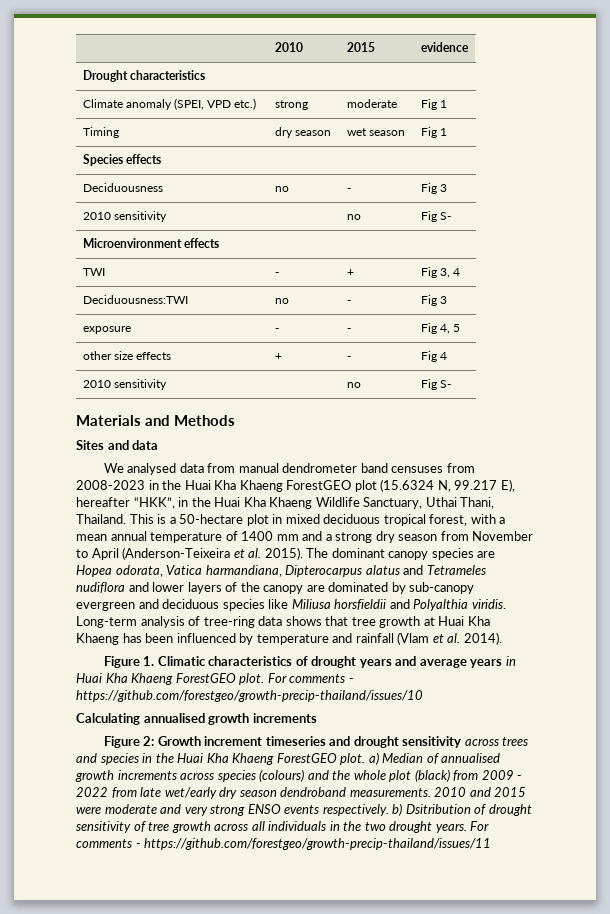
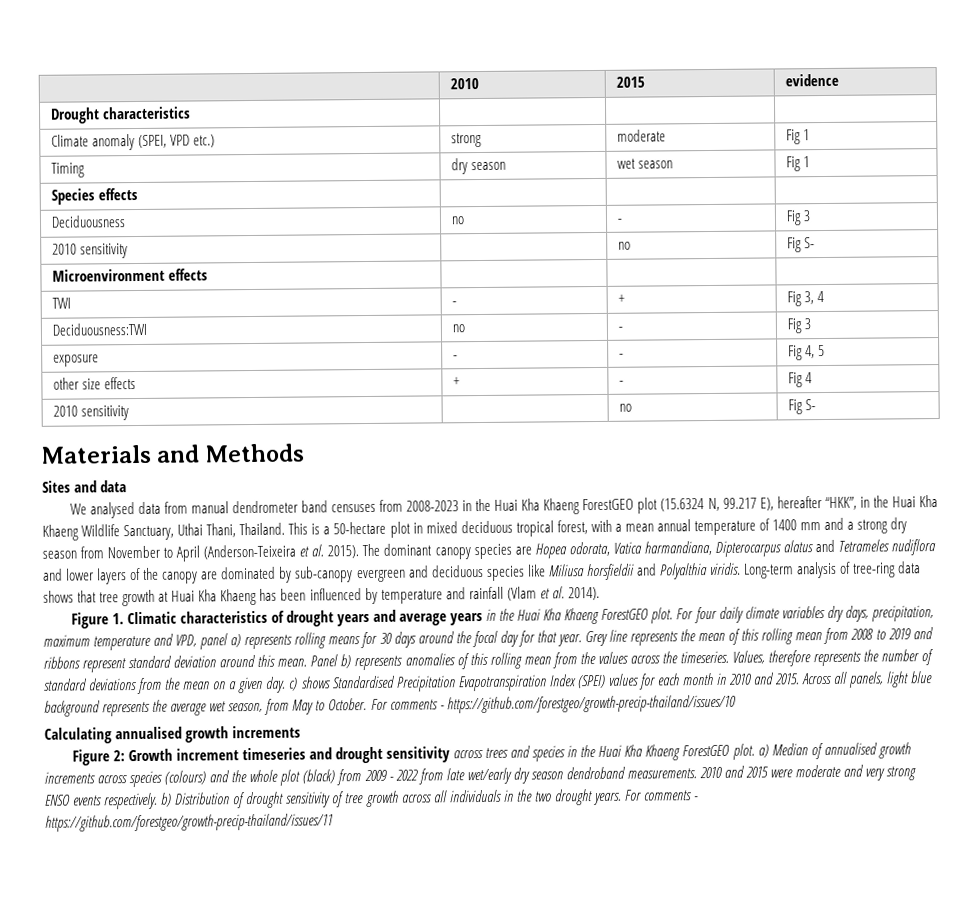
(516, 661) none -> [499,608,516,621] the
(287, 678) none -> [693,605,934,624] [43,627,934,651] [43,649,935,673] [43,671,934,695] [44,698,388,717] four daily climate variables dry days, precipitation, maximum temperature and VPD, panel a) represents rolling means for 30 days around the focal day for that year. Grey line represents the mean of this rolling mean from 2008 to 2019 and ribbons represent standard deviation around this mean. Panel b) represents anomalies of this rolling mean from the values across the timeseries. Values, therefore represents the number of standard deviations from the mean on a given day. c) shows Standardised Precipitation Evapotranspiration Index (SPEI) values for each month in 2010 and 2015. Across all panels, light blue background represents the average wet season, from May to October. For
[405,804,471,814] Dsitribution -> [174,792,231,805] Distribution

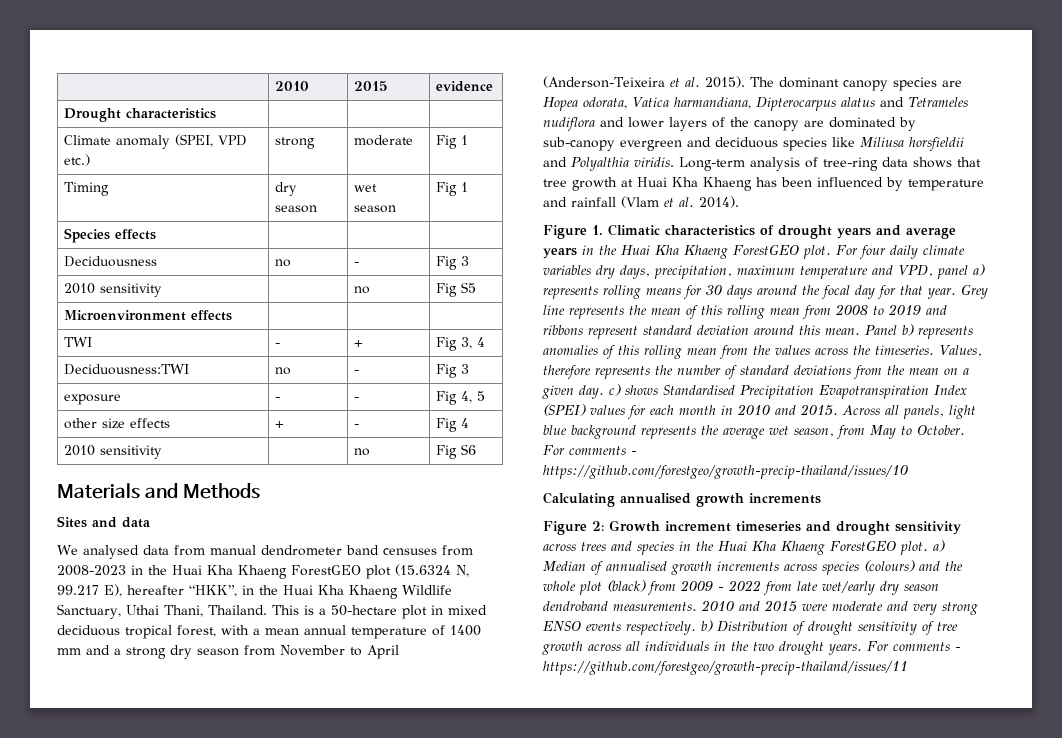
[804,237,816,249] S- -> [461,282,477,293] S5
[805,399,817,411] S- -> [461,444,477,455] S6

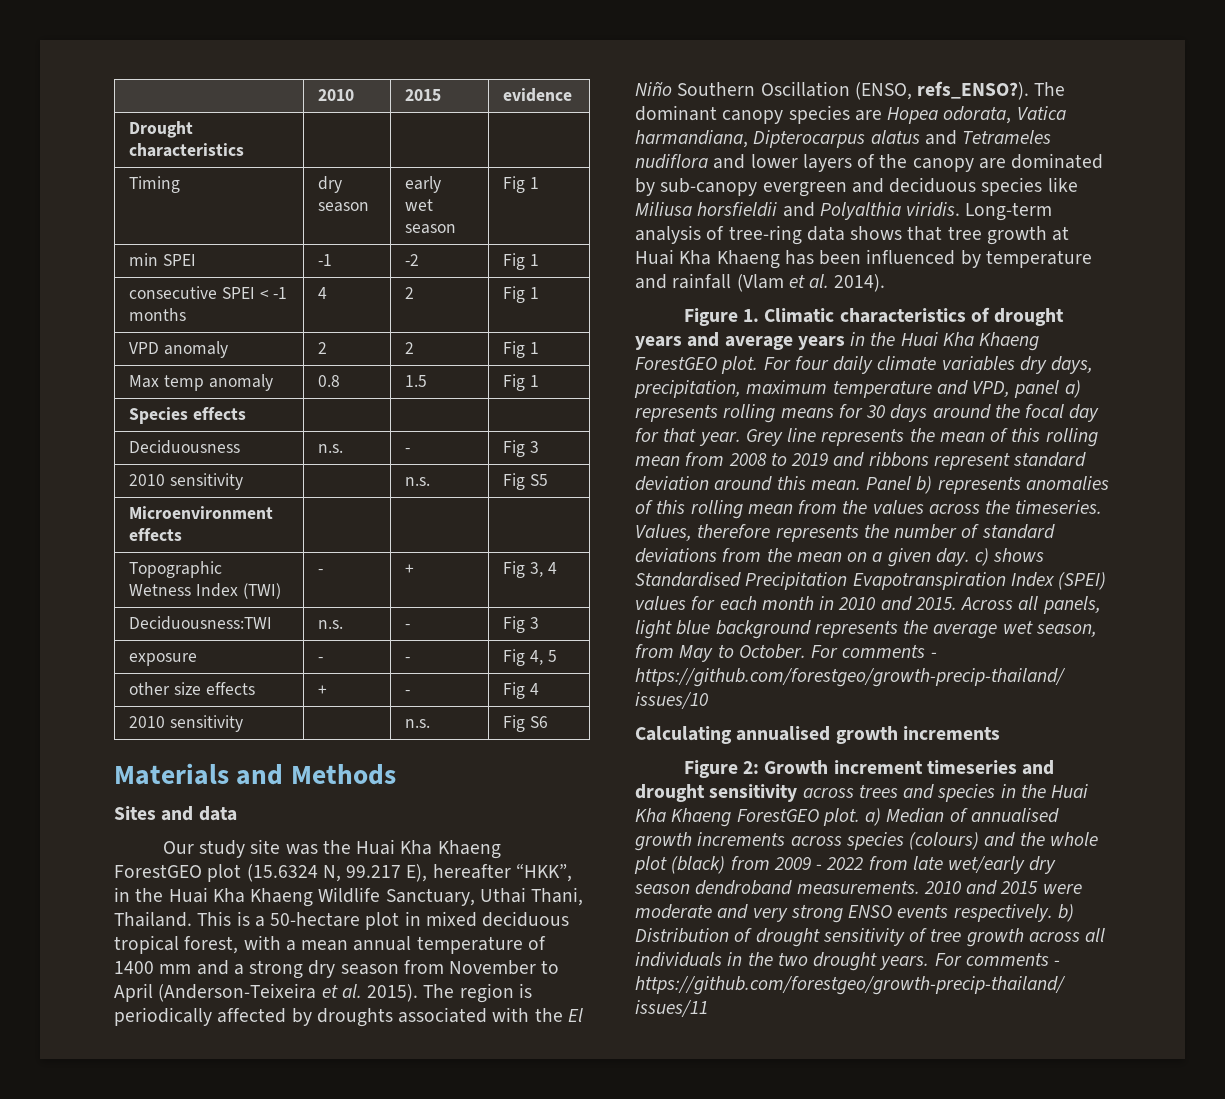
[64,134,248,149] [64,154,91,166] [275,137,316,149] [354,135,414,146] [436,135,469,149] // Climate anomaly (SPEI, VPD etc.) | strong | moderate | Fig 1 -> (245, 150) none
(318, 209) none -> [405,176,442,193] early
(469, 187) none -> [129,253,196,266] [318,254,333,266] [405,254,420,266] [503,253,539,270] [129,286,288,299] [129,308,187,321] [318,287,328,299] [405,287,415,299] [503,286,539,303] [129,341,228,358] [318,342,328,354] [405,342,415,354] [503,341,539,358] [129,374,273,391] [318,375,341,387] [405,375,428,387] [503,374,539,391] // min SPEI | -1 | -2 | Fig 1 // consecutive SPEI < -1 months | 4 | 2 | Fig 1 // VPD anomaly | 2 | 2 | Fig 1 // Max temp anomaly | 0.8 | 1.5 | Fig 1
[275,259,292,267] no -> [318,444,344,453] n.s.
[354,286,371,294] no -> [405,477,431,486] n.s.
[64,337,93,347] TWI -> [129,561,223,578] [129,583,281,599] Topographic Wetness Index (TWI)
[275,367,292,375] no -> [318,620,344,629] n.s.
[354,448,371,456] no -> [405,719,431,728] n.s.
[57,545,473,559] [57,565,143,576] We analysed data from manual dendrometer band censuses from 2008-2023 in -> [162,839,318,858] Our study site was
(774, 82) none -> [459,983,532,1003] [114,1007,583,1027] [635,81,1066,100] region is periodically affected by droughts associated with the El Niño Southern Oscillation (ENSO, refs_ENSO?). The

